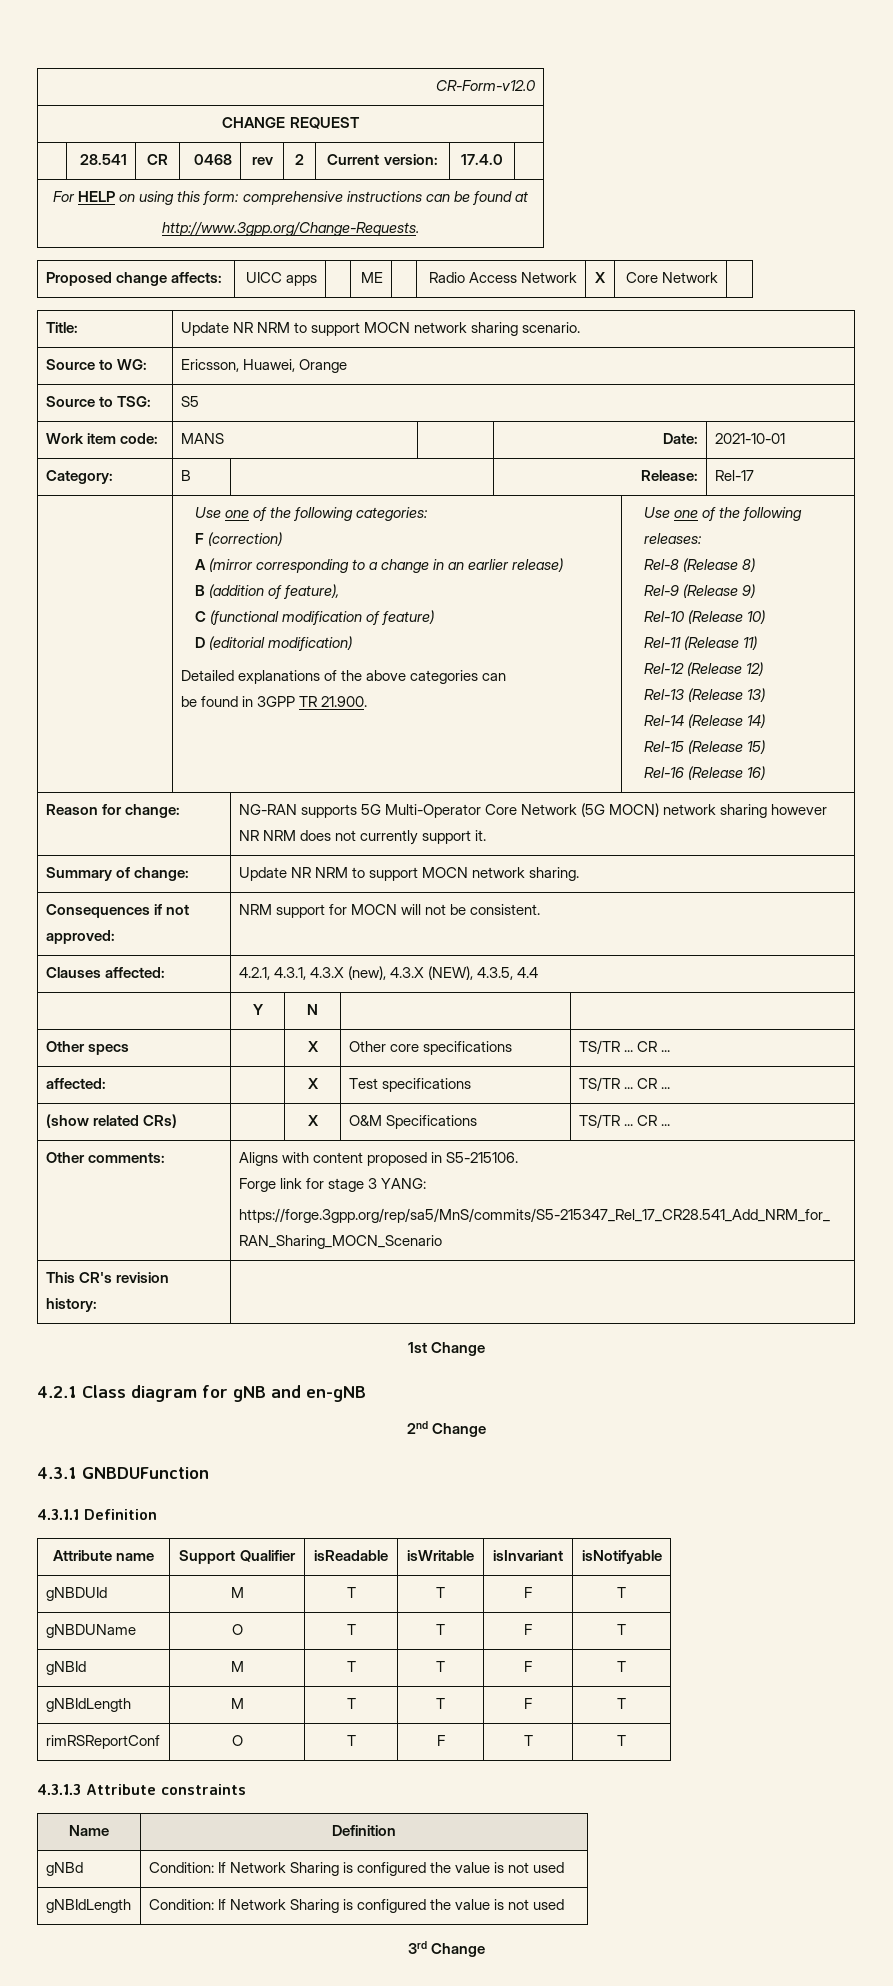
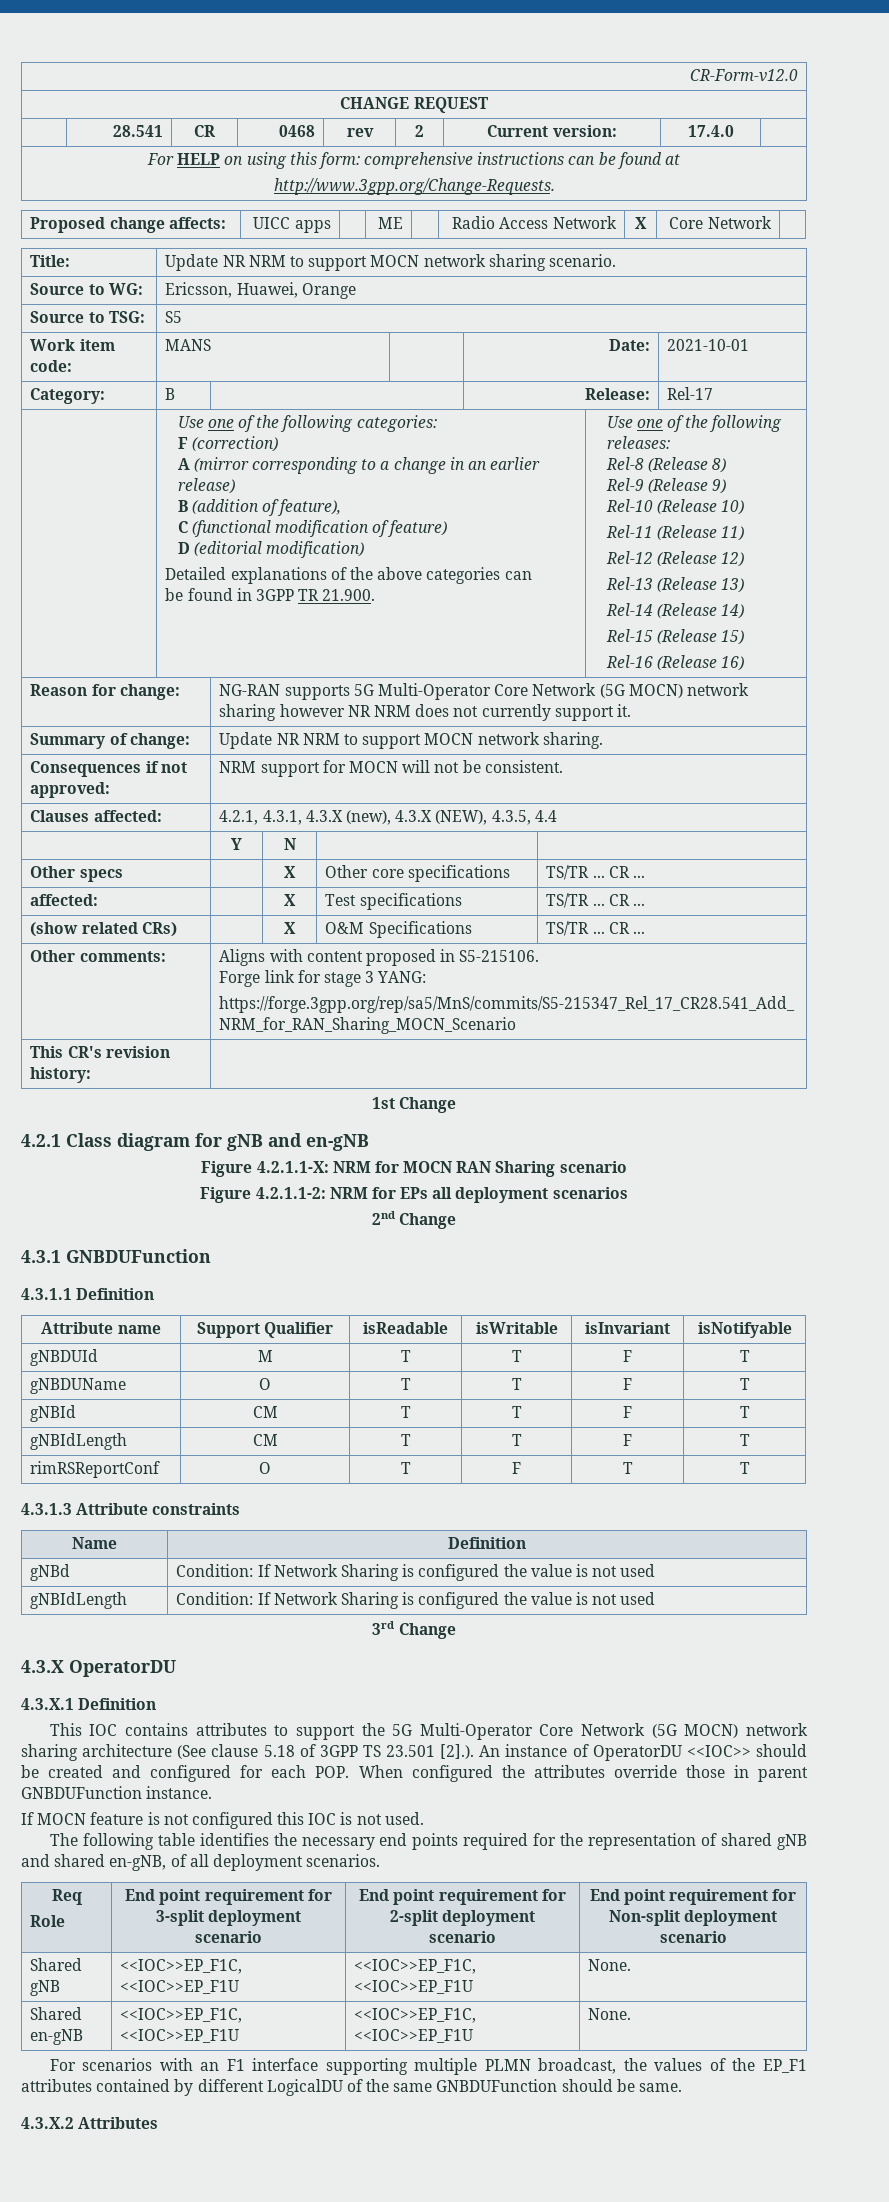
(366, 1394) none -> [201,1161,627,1177] [200,1187,628,1203] // Figure 4.2.1.1-X: NRM for MOCN RAN Sharing scenario // Figure 4.2.1.1-2: NRM for EPs all deployment scenarios
[230,1661,244,1672] M -> [252,1406,278,1418] CM
[230,1698,244,1709] M -> [252,1434,278,1446] CM
(486, 1950) none -> [21,1660,176,1677] [21,1698,157,1710] [49,1723,808,1740] [21,1744,807,1761] [21,1765,808,1782] [21,1786,213,1799] [21,1812,424,1829] [49,1833,808,1850] [21,1854,381,1871] [52,1889,84,1905] [30,1915,66,1927] [125,1889,332,1905] [155,1910,302,1926] [195,1931,262,1943] [359,1889,566,1905] [389,1910,536,1926] [429,1931,496,1943] [589,1889,797,1905] [608,1910,778,1926] [659,1931,727,1943] [30,1958,83,1971] [30,1980,61,1996] [120,1959,243,1974] [120,1980,240,1994] [354,1959,477,1974] [354,1980,474,1994] [588,1959,632,1971] [30,2007,83,2020] [30,2029,84,2045] [120,2008,243,2023] [120,2029,240,2043] [354,2008,477,2023] [354,2029,474,2043] [588,2008,632,2020] [49,2058,808,2075] [21,2079,683,2096] [21,2117,159,2129] // 4.3.X OperatorDU // 4.3.X.1 Definition // This IOC contains attributes to support the 5G Multi-Operator Core Network (5G MOCN) network sharing architecture (See clause 5.18 of 3GPP TS 23.501 [2].). An instance of OperatorDU <<IOC>> should be created and configured for each POP. When configured the attributes override those in parent GNBDUFunction instance. // If MOCN feature is not configured this IOC is not used. // The following table identifies the necessary end points required for the representation of shared gNB and shared en-gNB, of all deployment scenarios. // Req // Role | End point requirement for 3-split deployment scenario | End point requirement for 2-split deployment scenario | End point requirement for Non-split deployment scenario // Shared gNB | <<IOC>>EP_F1C, <<IOC>>EP_F1U | <<IOC>>EP_F1C, <<IOC>>EP_F1U | None. // Shared en-gNB | <<IOC>>EP_F1C, <<IOC>>EP_F1U | <<IOC>>EP_F1C, <<IOC>>EP_F1U | None. // For scenarios with an F1 interface supporting multiple PLMN broadcast, the values of the EP_F1 attributes contained by different LogicalDU of the same GNBDUFunction should be same. // 4.3.X.2 Attributes

